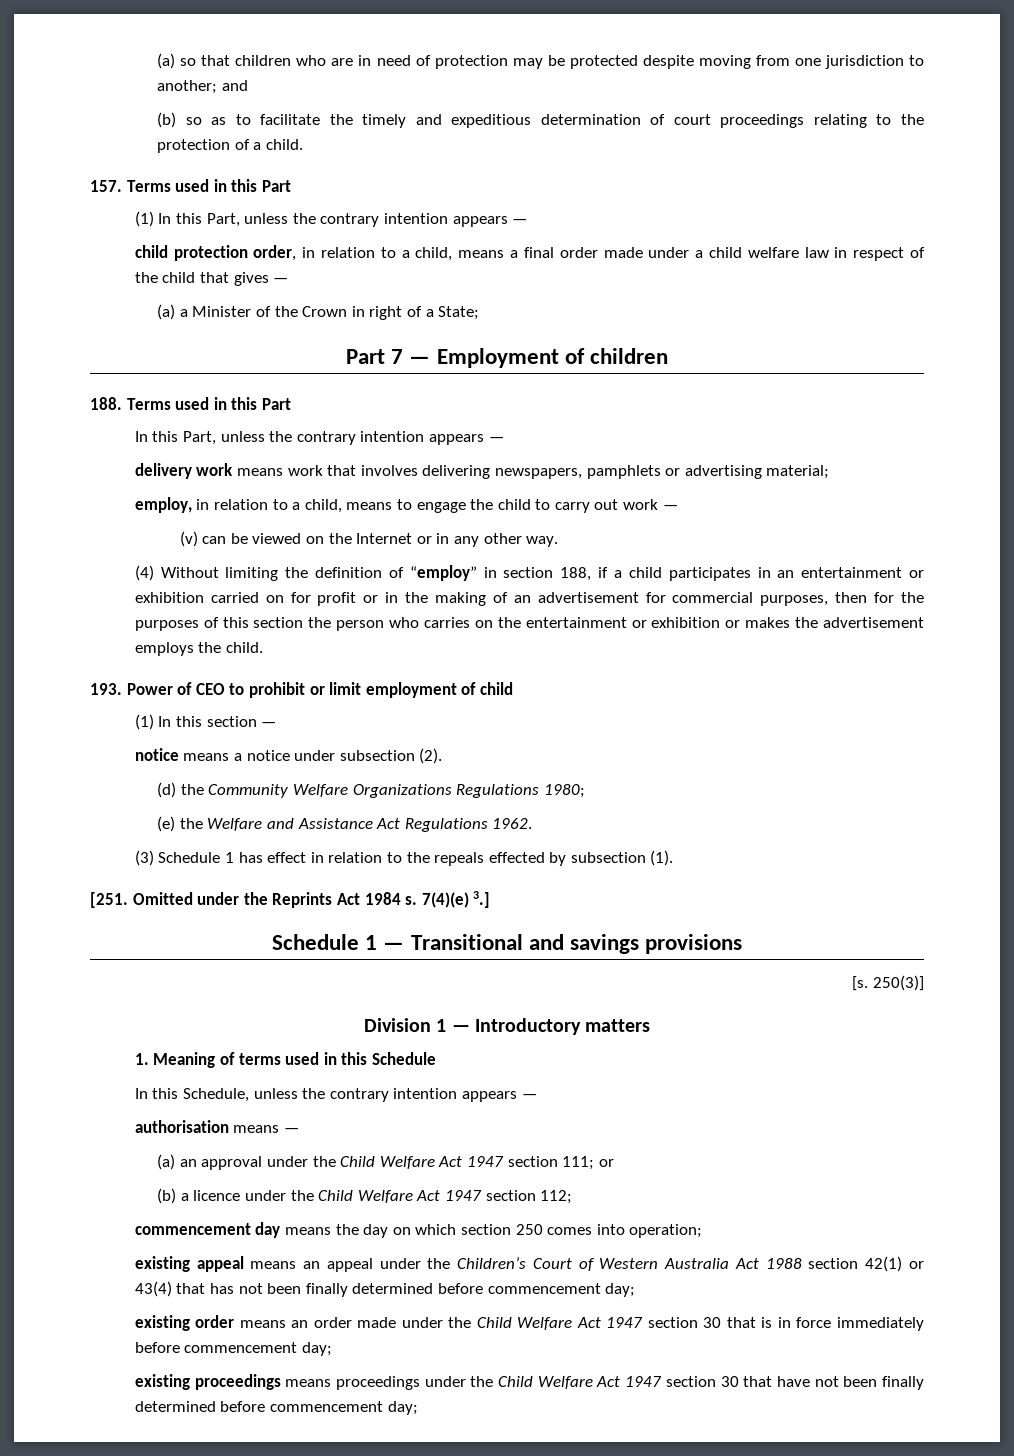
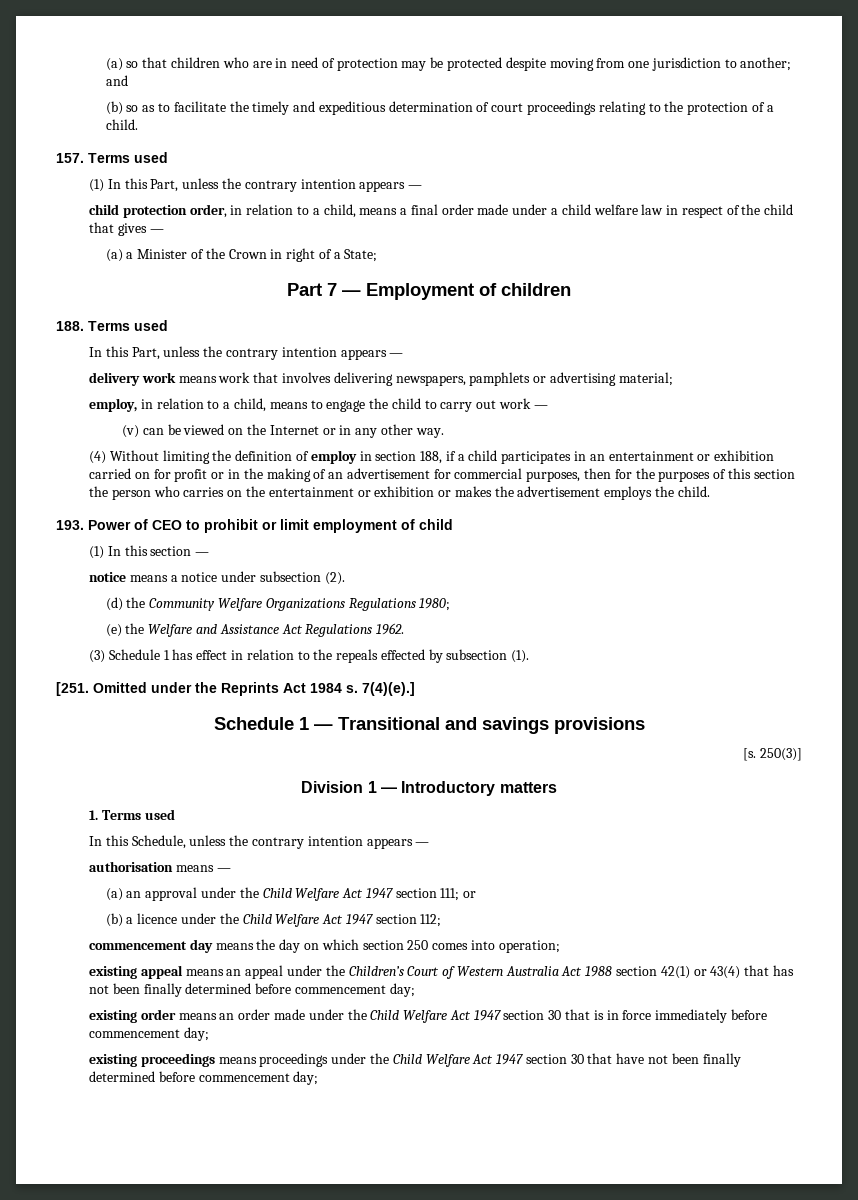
[213,179,291,192] in this Part -> (168, 157) none
[213,397,291,410] in this Part -> (168, 325) none
[409,565,477,581] “employ” -> [310,450,357,464] employ
[421,891,491,908] 7(4)(e) 3.] -> [362,682,415,696] 7(4)(e).]
[153,1052,436,1068] Meaning of terms used in this Schedule -> [101,809,175,820] Terms used

